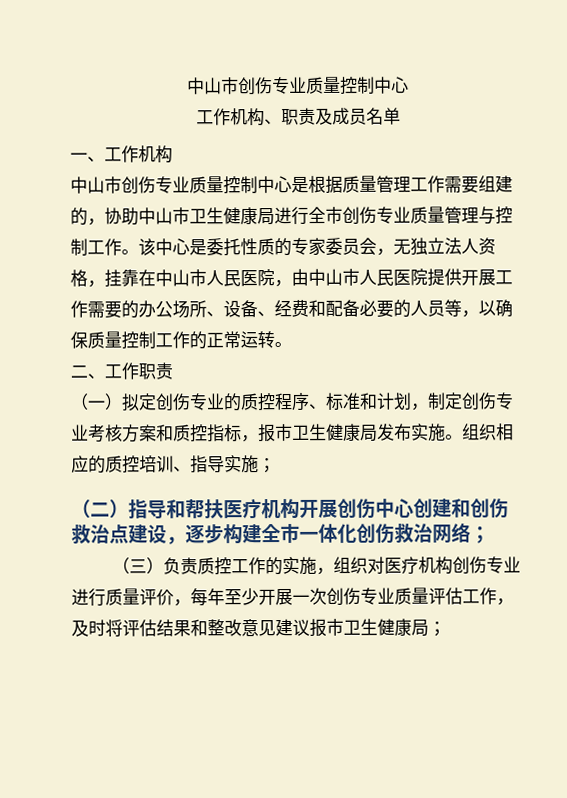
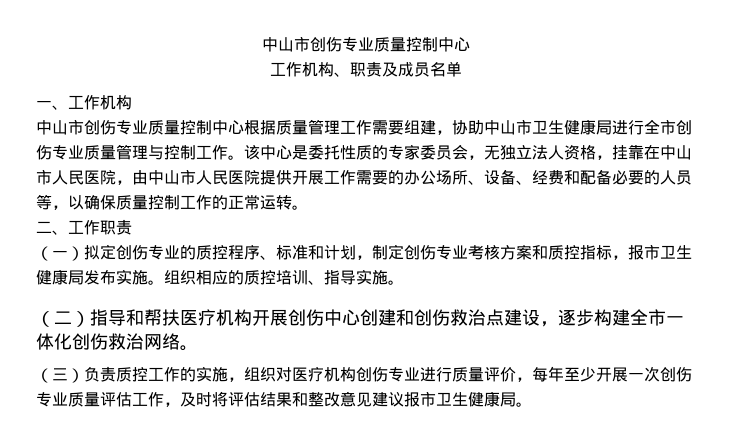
[291,176,309,193] 是 -> (244, 127) none
[70,207,88,226] 的 -> (436, 127) none
[258,458,276,474] ； -> [388,280,404,285] 。
[470,526,490,544] ； -> [180,345,198,351] 。
[428,621,446,637] ； -> [516,402,532,407] 。

